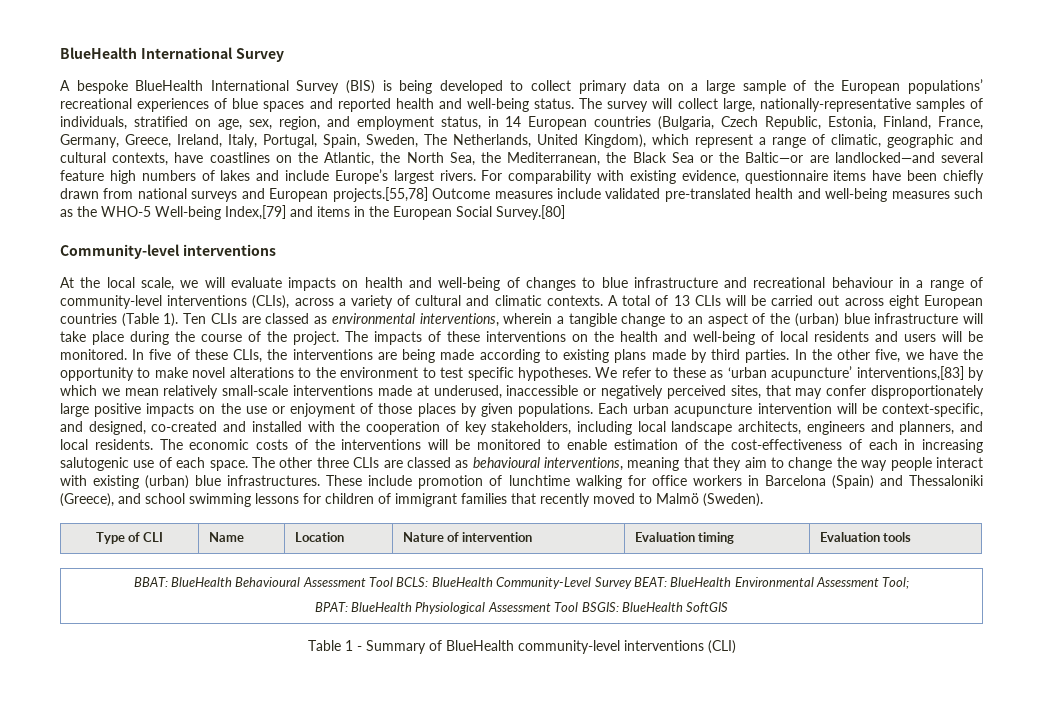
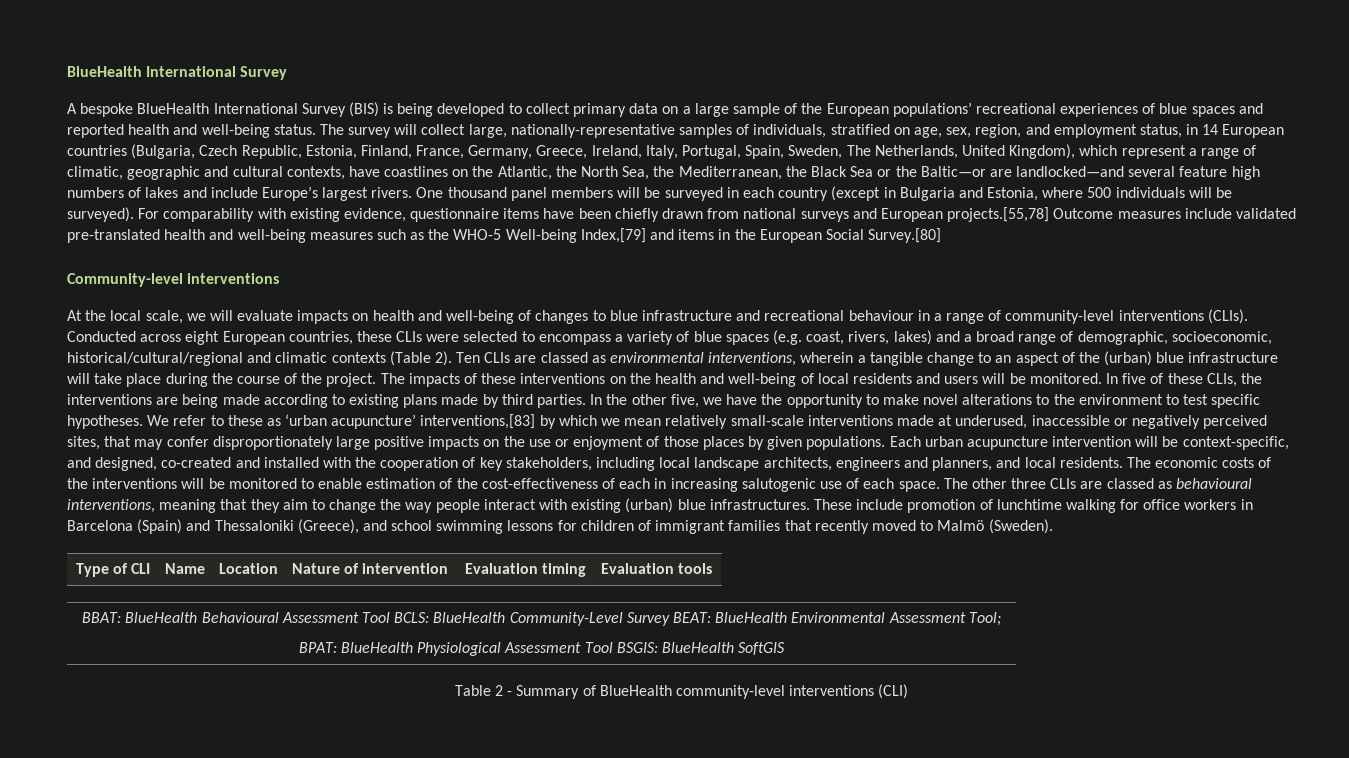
(476, 175) none -> [416,186,1232,201] [67,207,134,222] One thousand panel members will be surveyed in each country (except in Bulgaria and Estonia, where 500 individuals will be surveyed).
[252,295,983,309] [60,313,179,327] (CLIs), across a variety of cultural and climatic contexts. A total of 13 CLIs will be carried out across eight European countries (Table 1). -> [1207,309,1248,324] [67,330,1272,345] [67,351,452,366] (CLIs). Conducted across eight European countries, these CLIs were selected to encompass a variety of blue spaces (e.g. coast, rivers, lakes) and a broad range of demographic, socioeconomic, historical/cultural/regional and climatic contexts (Table 2).
[344,640,353,651] 1 -> [494,685,503,696] 2

